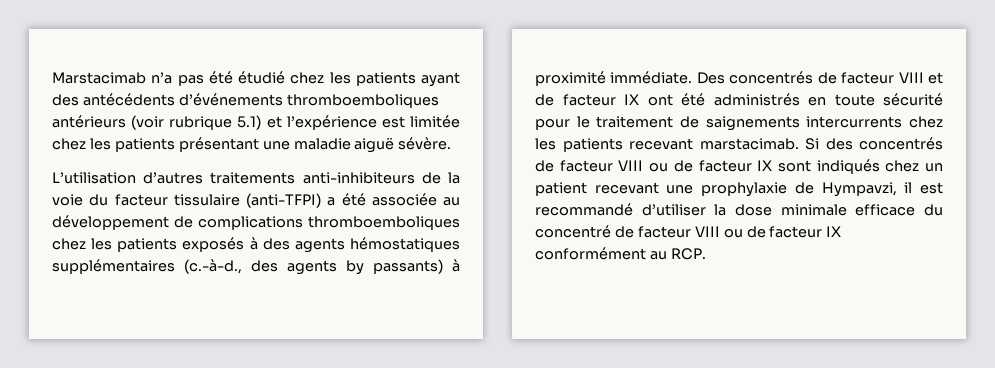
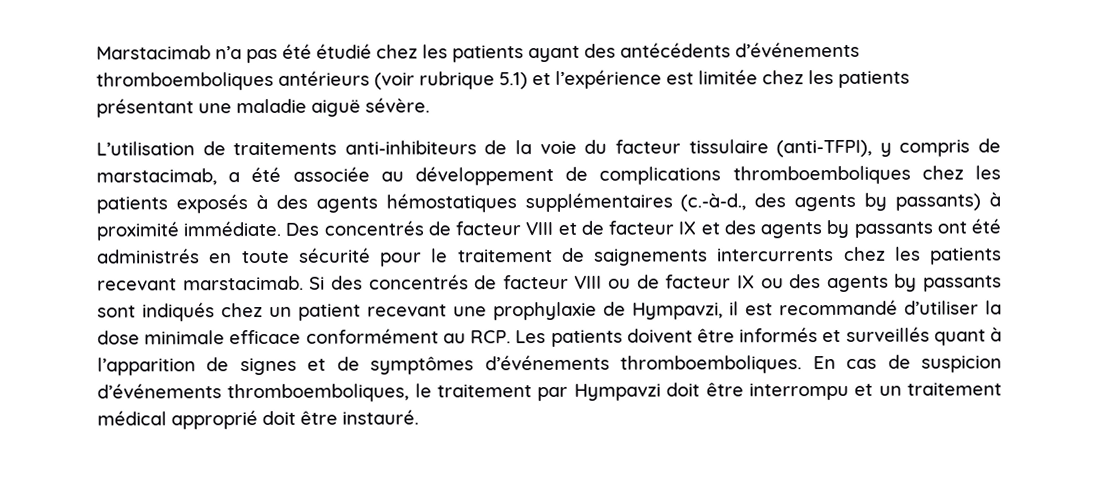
[143,172,204,184] d’autres -> [202,141,226,156] de
[246,193,321,208] (anti-TFPI) -> [776,138,1002,158] [96,168,217,186] (anti-TFPI), y compris de marstacimab,
(639, 99) none -> [700,219,933,239] et des agents by passants
(773, 165) none -> [760,273,1002,293] ou des agents by passants
[924,204,943,216] [535,225,842,238] [535,247,706,260] du concentré de facteur VIII ou de facteur IX conformément au RCP. -> [305,326,1002,347] [97,354,1003,376] [97,382,1003,403] [97,409,419,430] conformément au RCP. Les patients doivent être informés et surveillés quant à l’apparition de signes et de symptômes d’événements thromboemboliques. En cas de suspicion d’événements thromboemboliques, le traitement par Hympavzi doit être interrompu et un traitement médical approprié doit être instauré.

